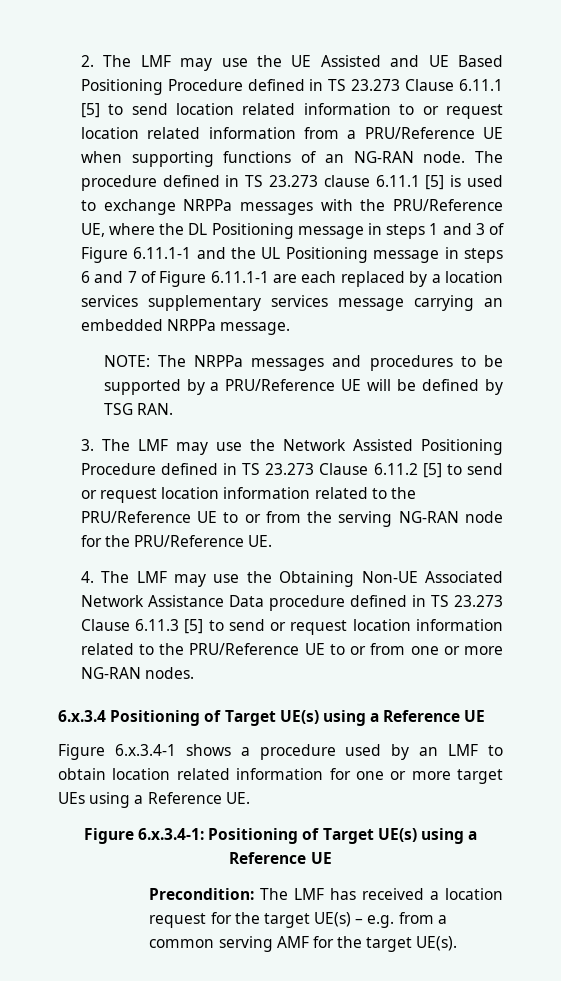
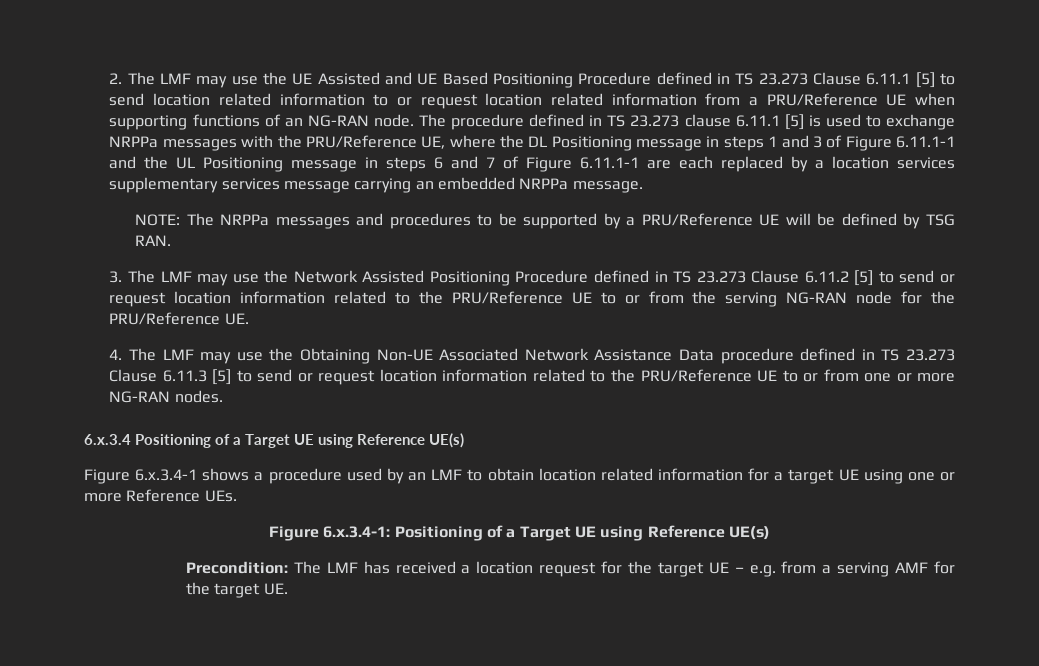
[224,710,486,726] Target UE(s) using a Reference UE -> [233,433,464,448] a Target UE using Reference UE(s)
[355,769,503,784] [58,792,250,808] [83,828,478,844] [229,852,332,864] one or more target UEs using a Reference UE. // Figure 6.x.3.4-1: Positioning of Target UE(s) using a Reference UE -> [774,469,955,484] [84,489,237,502] [269,525,770,541] a target UE using one or more Reference UEs. // Figure 6.x.3.4-1: Positioning of a Target UE using Reference UE(s)
[314,912,352,927] UE(s) -> [708,562,729,574] UE
[149,939,215,948] common -> (832, 569) none
[416,936,458,951] UE(s). -> [263,583,288,595] UE.

